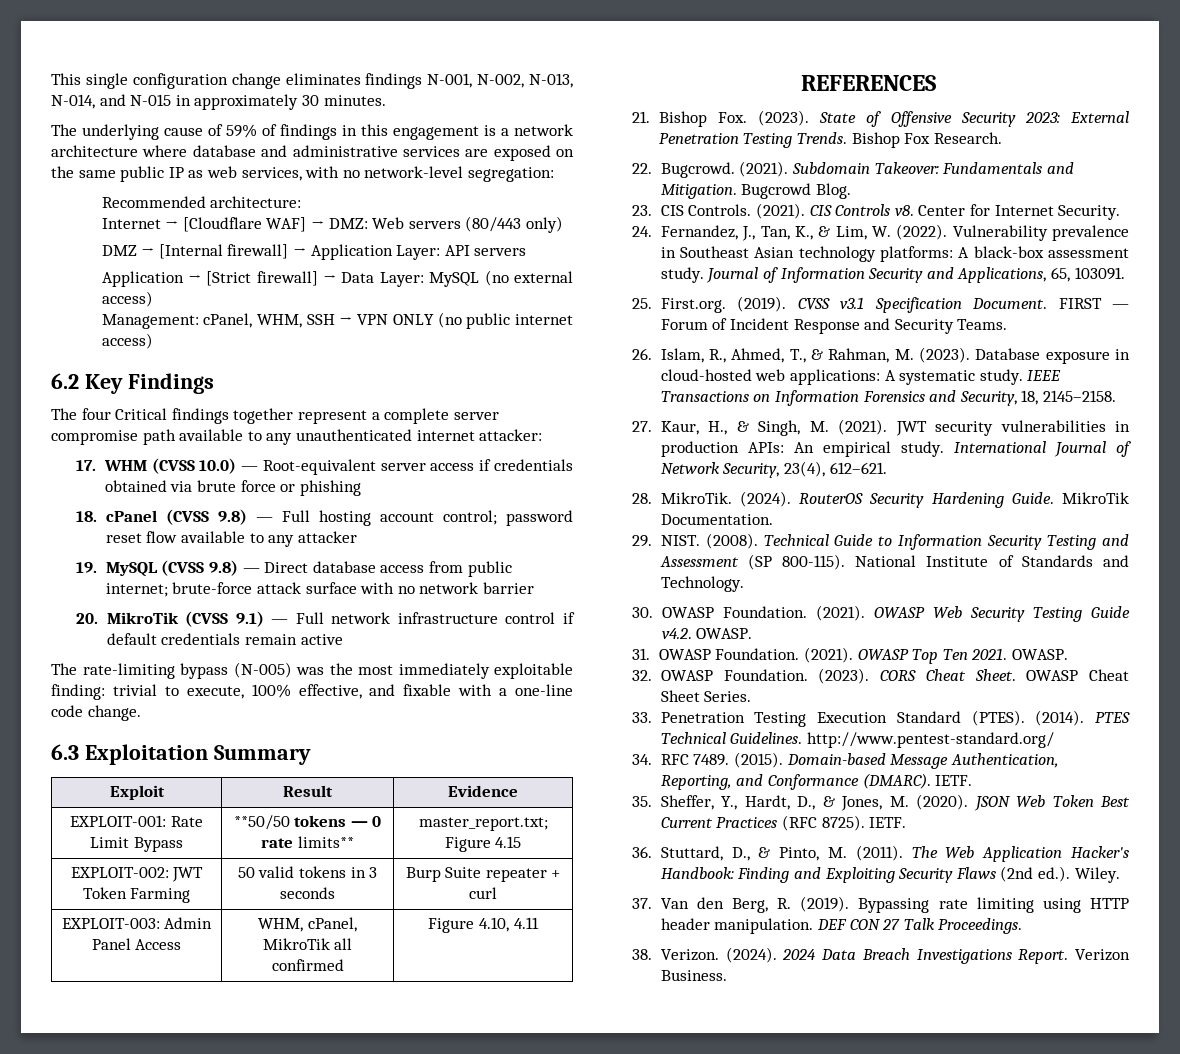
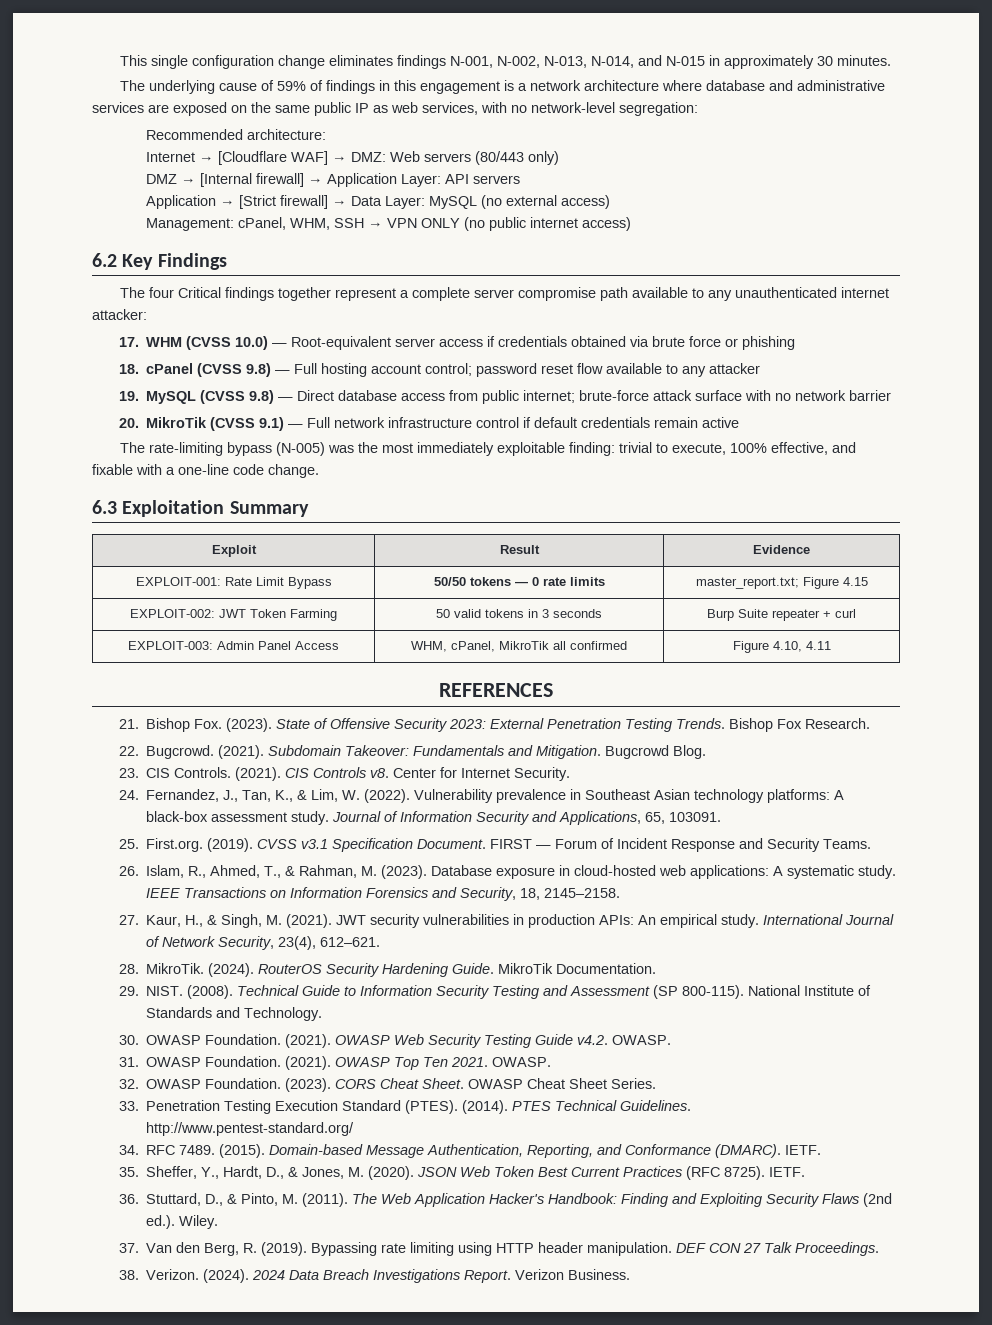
[233,815,290,830] **50/50 -> [433,577,466,586] 50/50
[297,836,354,848] limits** -> [569,577,605,586] limits

